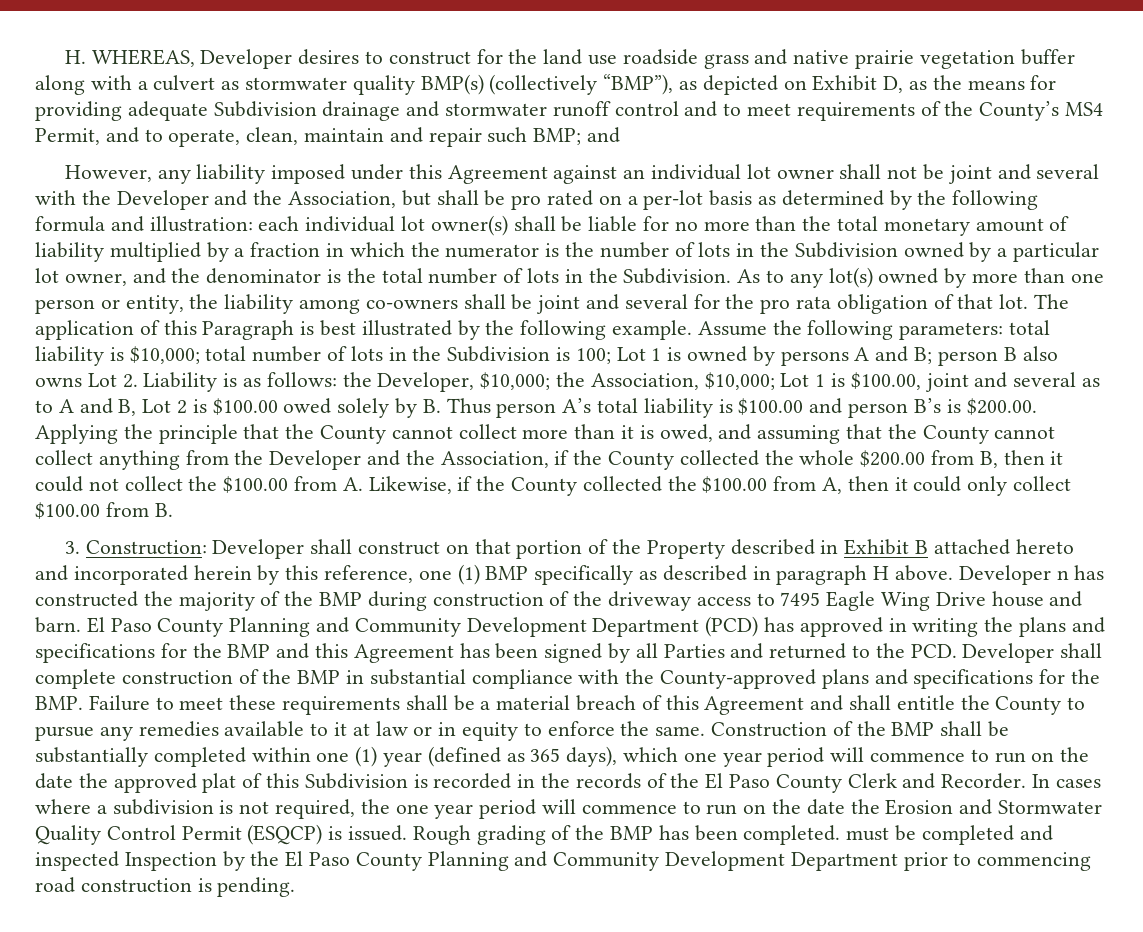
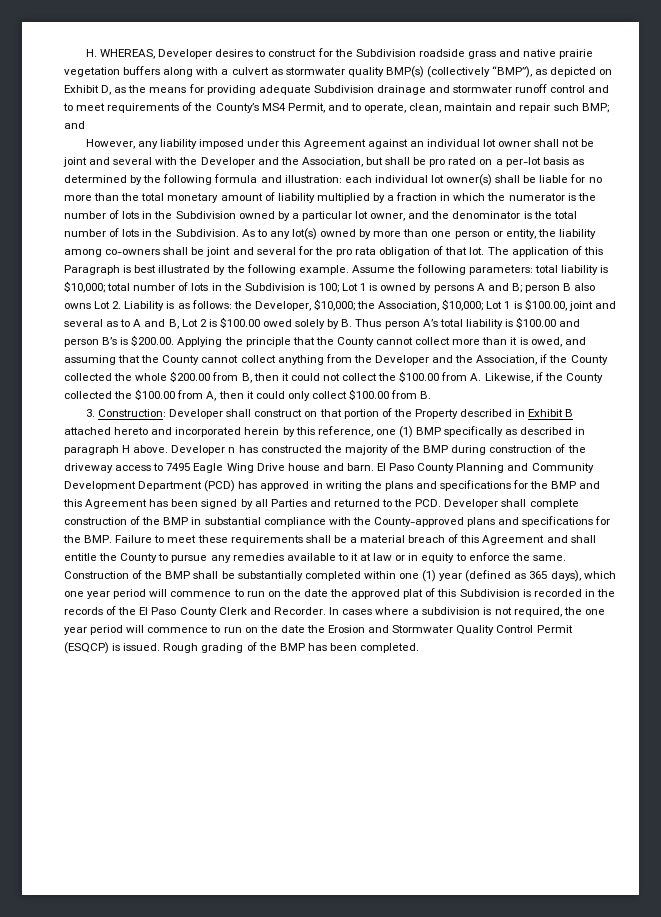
[543,49,617,65] land use -> [355,49,416,57] Subdivision
[1020,49,1075,65] buffer -> [123,66,161,75] buffers
[846,825,1053,845] [35,851,1092,871] [35,877,296,897] must be completed and inspected Inspection by the El Paso County Planning and Community Development Department prior to commencing road construction is pending. -> (420, 648) none

